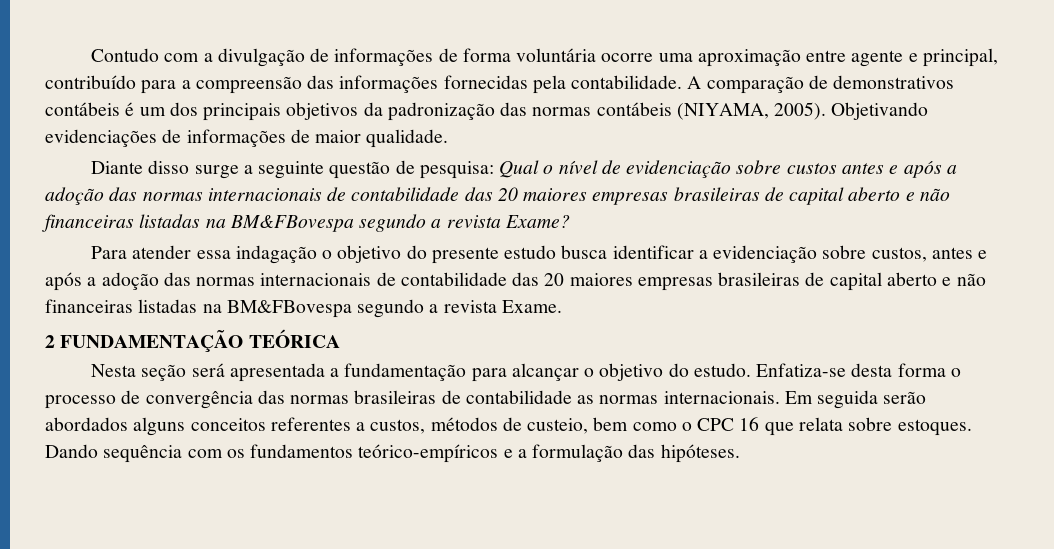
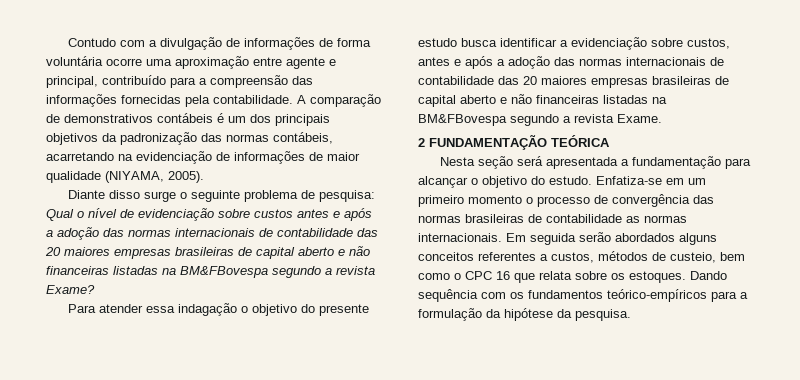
[596,102,929,120] [45,129,157,147] contábeis (NIYAMA, 2005). Objetivando evidenciações -> [273,132,333,144] [46,151,212,164] contábeis, acarretando na evidenciação
[366,129,449,148] qualidade. -> [46,171,204,183] qualidade (NIYAMA, 2005).
[243,161,391,179] a seguinte questão -> [180,190,299,202] o seguinte problema
[851,363,946,377] desta forma -> [666,178,706,185] [418,195,522,207] em um primeiro momento
(893, 424) none -> [611,273,625,280] os
[503,449,513,458] e -> [711,291,737,302] para
[628,444,740,463] das hipóteses. -> [486,308,631,321] da hipótese da pesquisa.

